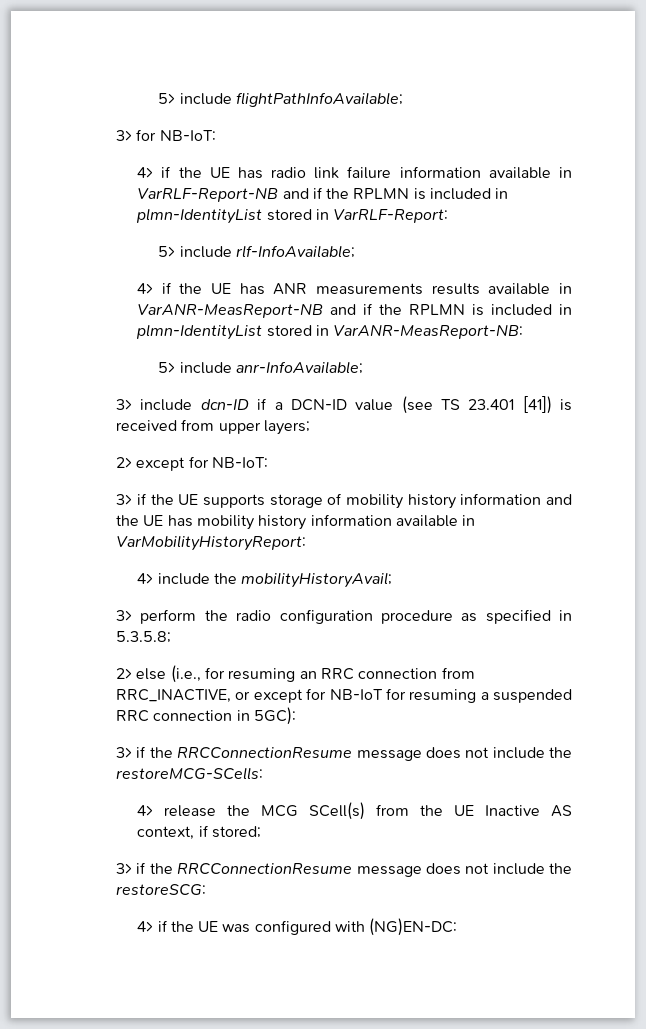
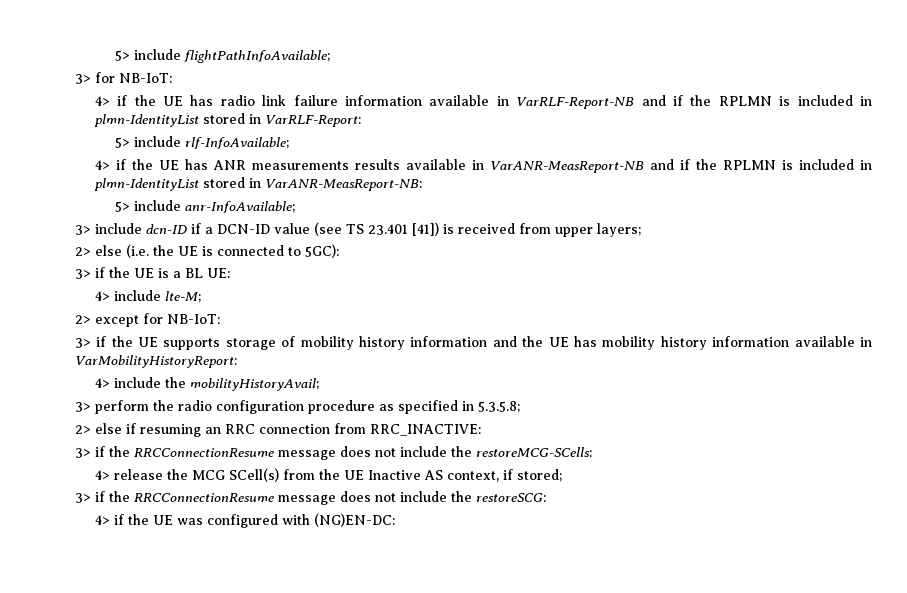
(311, 427) none -> [74,244,339,258] [74,267,230,279] [94,290,201,303] // 2> else (i.e. the UE is connected to 5GC): // 3> if the UE is a BL UE: // 4> include lte-M;
[170,665,226,683] (i.e., for -> [125,423,136,434] if
[116,688,572,703] [116,707,297,725] RRC_INACTIVE, or except for NB-IoT for resuming a suspended RRC connection in 5GC): -> [369,424,481,436] RRC_INACTIVE:

